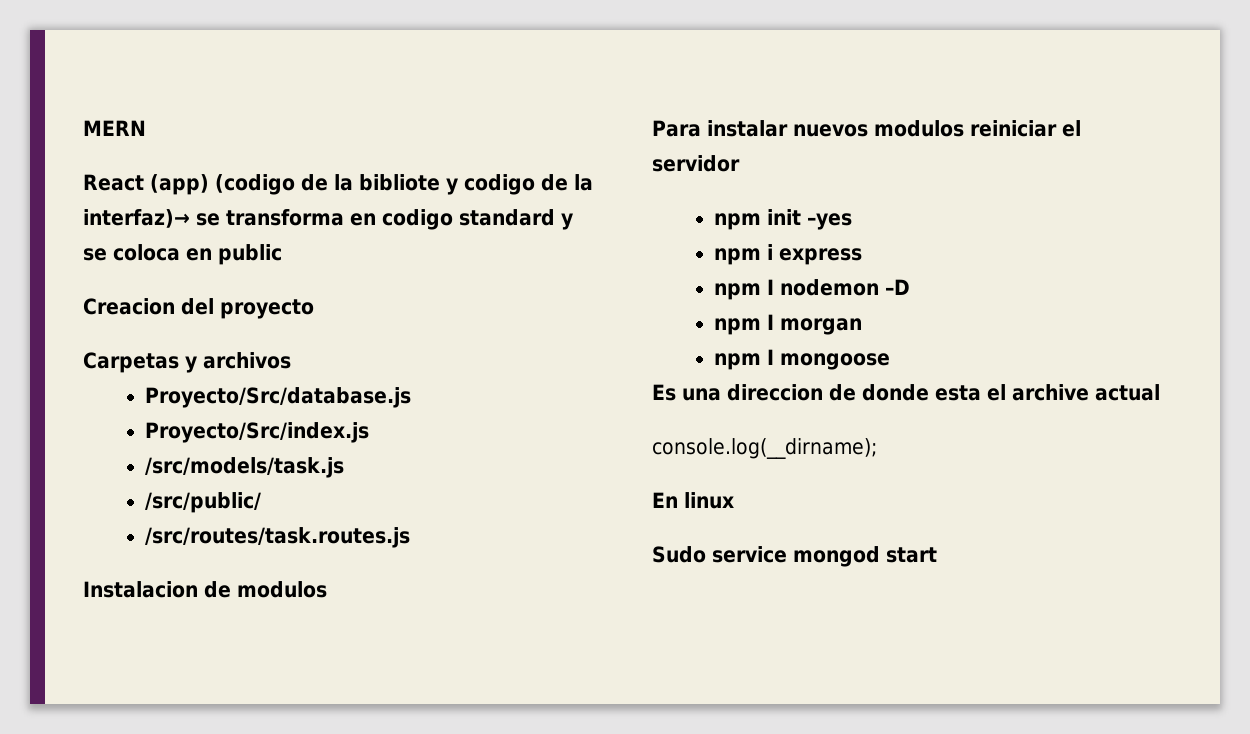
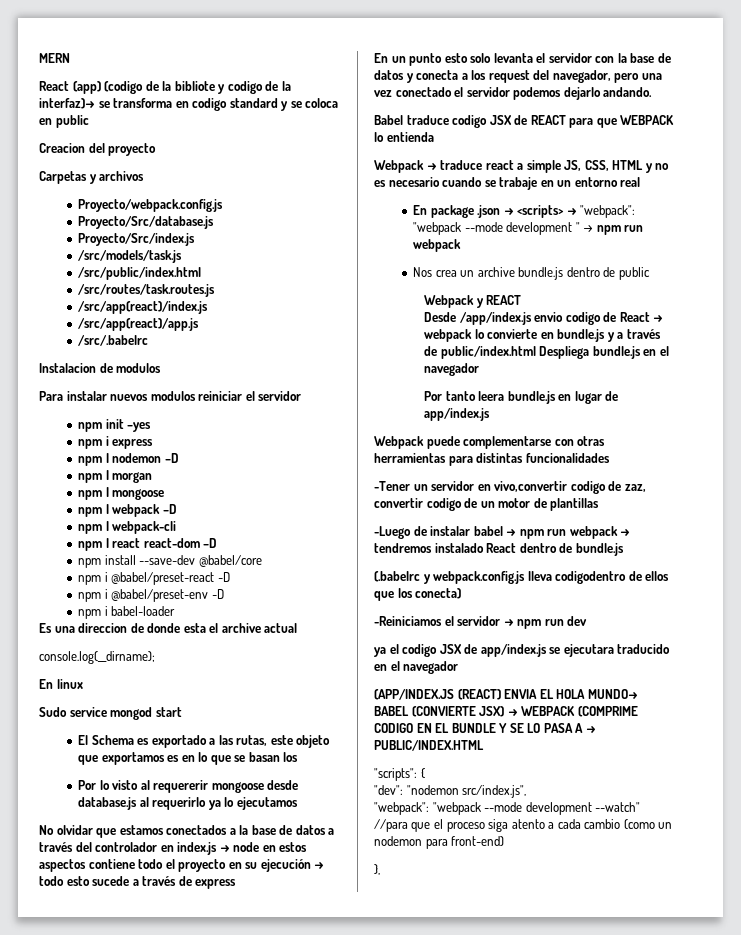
(291, 360) none -> [78,199,224,212] // Proyecto/webpack.config.js
[145,492,262,513] /src/public/ -> [78,267,202,280] /src/public/index.html
(411, 537) none -> [78,301,209,314] [78,318,200,331] [78,335,149,346] // /src/app(react)/index.js // /src/app(react)/app.js // /src/.babelrc
(891, 361) none -> [78,504,177,517] [78,521,177,534] [78,538,218,551] [78,555,262,568] [78,572,230,585] [78,589,224,602] [78,606,176,619] // npm I webpack –D // npm I webpack-cli // npm I react react-dom –D // npm install --save-dev @babel/core // npm i @babel/preset-react -D // npm i @babel/preset-env -D // npm i babel-loader
(937, 555) none -> [78,735,331,748] [78,752,299,765] [78,780,299,793] [78,797,298,810] [39,825,335,838] [39,842,308,855] [39,859,325,872] [39,876,237,889] [374,53,671,66] [374,70,662,83] [374,87,653,100] [374,115,675,128] [374,132,434,142] [374,160,670,173] [374,177,641,190] [413,205,636,218] [413,222,644,235] [413,239,462,252] [413,267,650,280] [424,295,522,308] [424,312,664,325] [424,329,661,342] [424,346,669,359] [424,363,480,376] [424,391,619,404] [424,408,491,421] [374,436,606,449] [374,453,610,466] [374,481,646,494] [374,498,600,511] [374,526,631,539] [374,543,624,556] [374,571,670,584] [374,588,462,601] [374,616,588,629] [374,644,671,657] [374,661,459,674] [374,689,638,700] [374,706,638,717] [374,723,596,733] [374,740,484,751] [374,768,425,781] [374,785,527,798] [374,802,641,815] [374,819,673,832] [374,836,505,849] [374,864,380,875] // El Schema es exportado a las rutas, este objeto que exportamos es en lo que se basan los // Por lo visto al requererir mongoose desde database.js al requerirlo ya lo ejecutamos // No olvidar que estamos conectados a la base de datos a través del controlador en index.js → node en estos aspectos contiene todo el proyecto en su ejecución → todo esto sucede a través de express // En un punto esto solo levanta el servidor con la base de datos y conecta a los request del navegador, pero una vez conectado el servidor podemos dejarlo andando. // Babel traduce codigo JSX de REACT para que WEBPACK lo entienda // Webpack → traduce react a simple JS, CSS, HTML y no es necesario cuando se trabaje en un entorno real // En package .json → <scripts> → "webpack": "webpack --mode development " → npm run webpack // Nos crea un archive bundle.js dentro de public // Webpack y REACT // Desde /app/index.js envio codigo de React → webpack lo convierte en bundle.js y a través de public/index.html Despliega bundle.js en el navegador // Por tanto leera bundle.js en lugar de app/index.js // Webpack puede complementarse con otras herramientas para distintas funcionalidades // -Tener un servidor en vivo,convertir codigo de zaz, convertir codigo de un motor de plantillas // -Luego de instalar babel → npm run webpack → tendremos instalado React dentro de bundle.js // (.babelrc y webpack.config.js lleva codigodentro de ellos que los conecta) // -Reiniciamos el servidor → npm run dev // ya el codigo JSX de app/index.js se ejecutara traducido en el navegador // (APP/INDEX.JS (REACT) ENVIA EL HOLA MUNDO→ BABEL (CONVIERTE JSX) → WEBPACK (COMPRIME CODIGO EN EL BUNDLE Y SE LO PASA A → PUBLIC/INDEX.HTML // "scripts": { // "dev": "nodemon src/index.js", // "webpack": "webpack --mode development --watch" //para que el proceso siga atento a cada cambio (como un nodemon para front-end) // },

